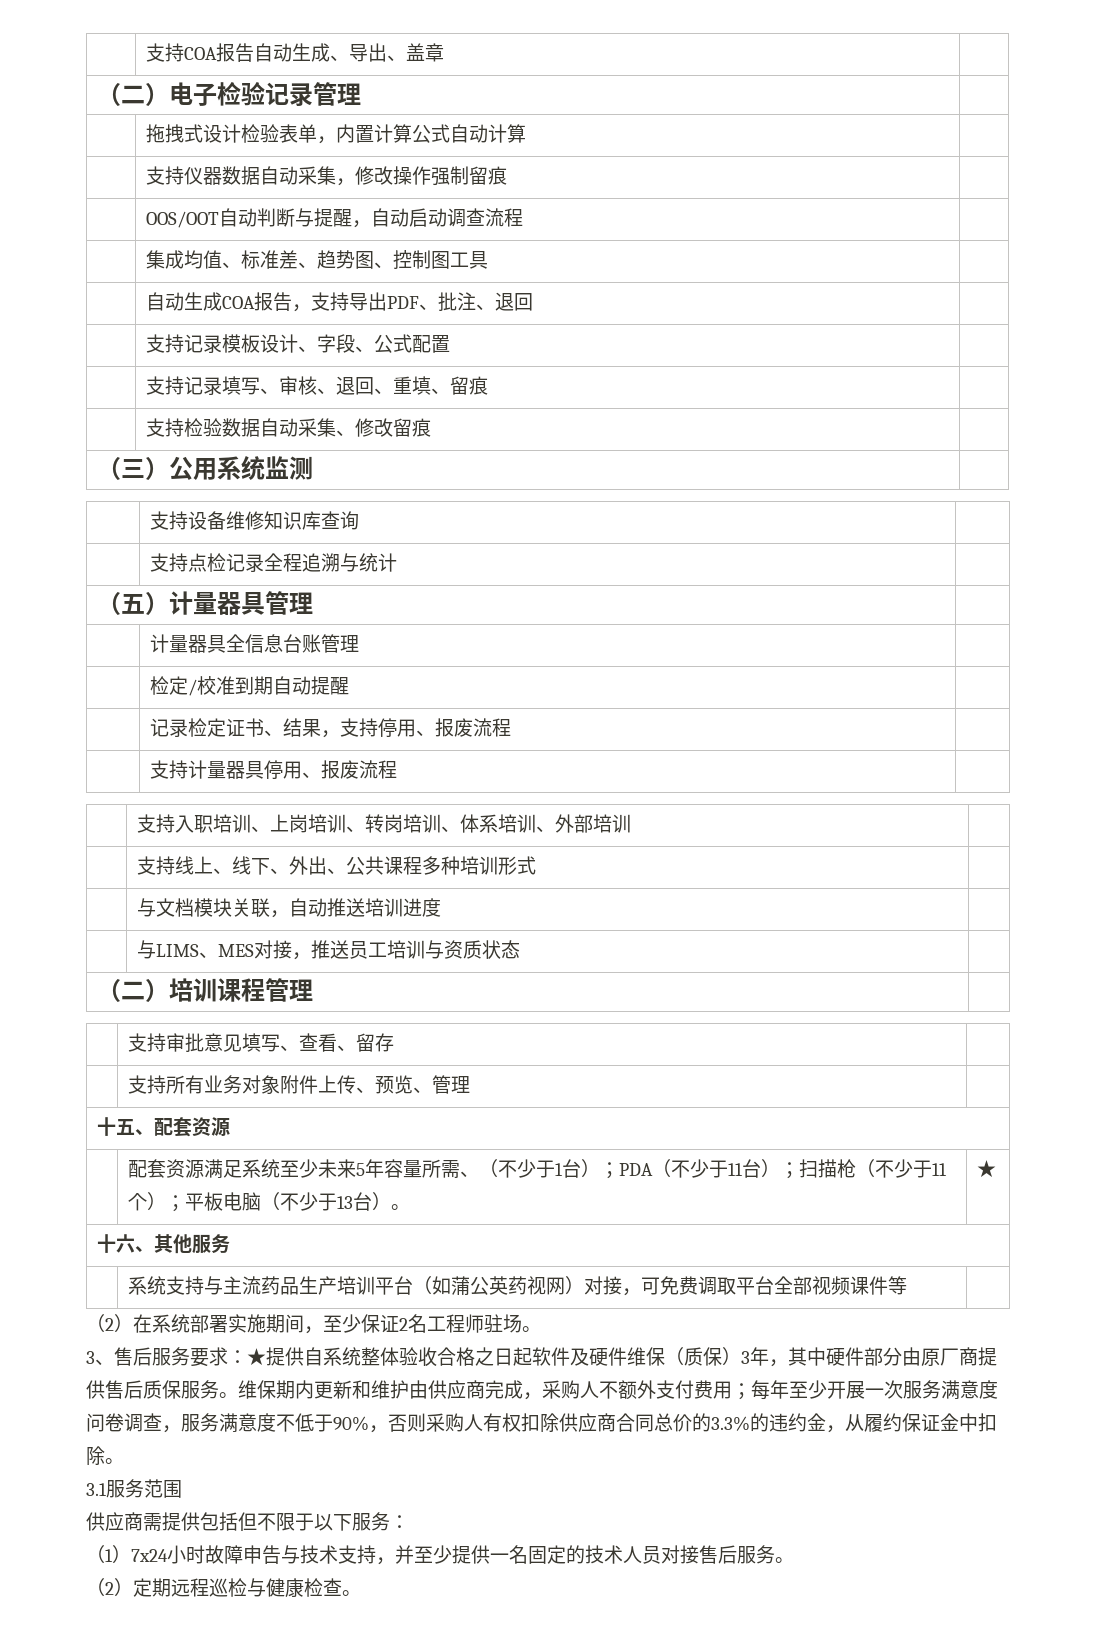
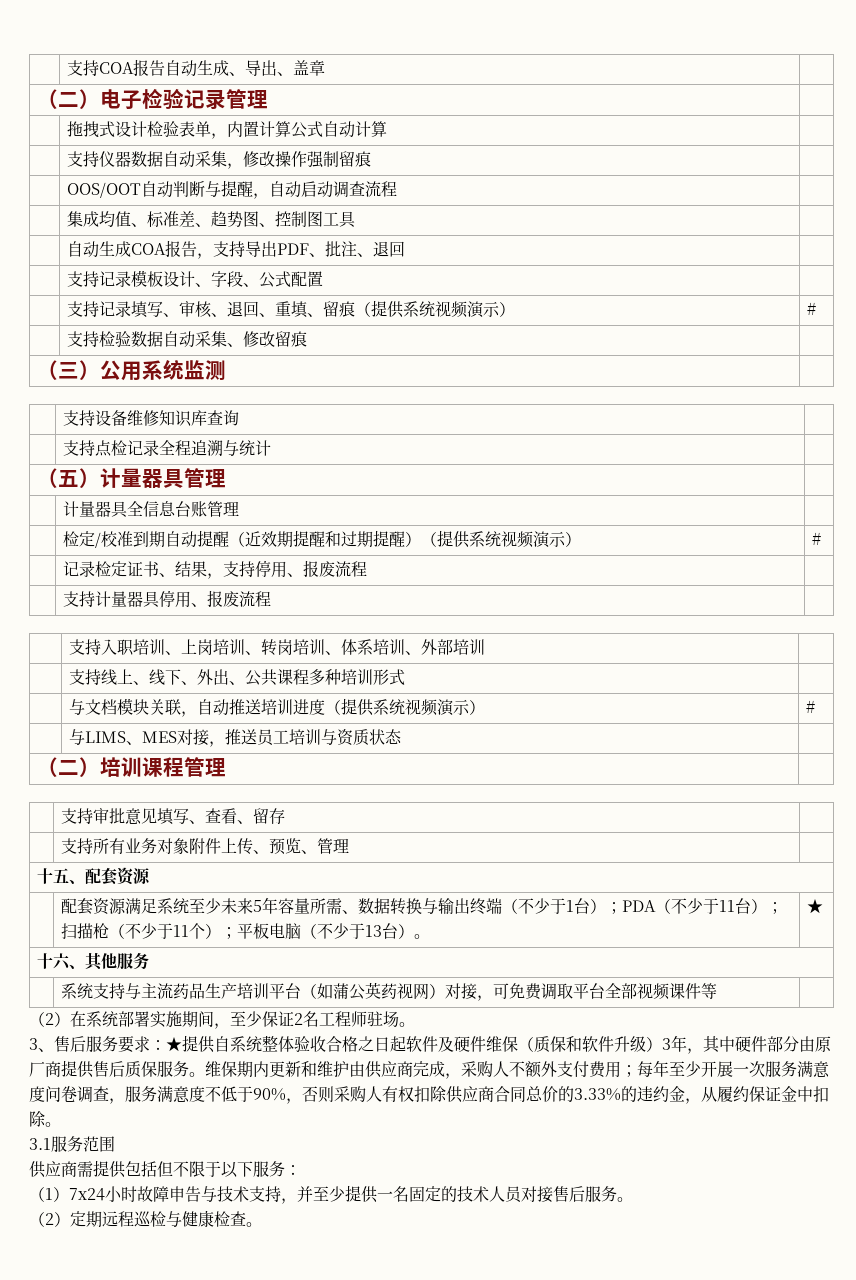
(489, 385) | -> [355,300,516,318] [807,302,817,315] （提供系统视频演示） | #
(350, 686) | -> [229,530,582,548] [812,532,822,545] （近效期提醒和过期提醒）（提供系统视频演示） | #
(442, 907) | -> [325,698,486,716] [806,700,816,713] （提供系统视频演示） | #
(480, 1174) none -> [358,898,503,915] 数据转换与输出终端
(722, 1356) none -> [566,1036,646,1052] 和软件升级
[711,1416,750,1431] 3.3% -> [574,1088,621,1101] 3.33%

